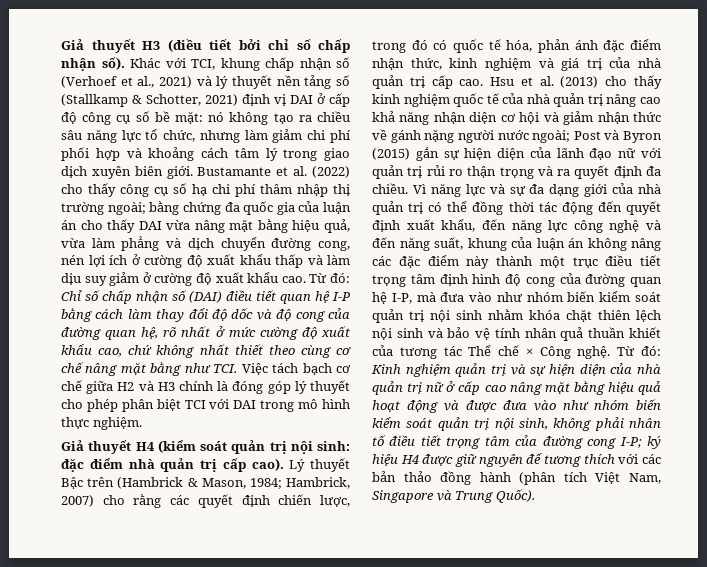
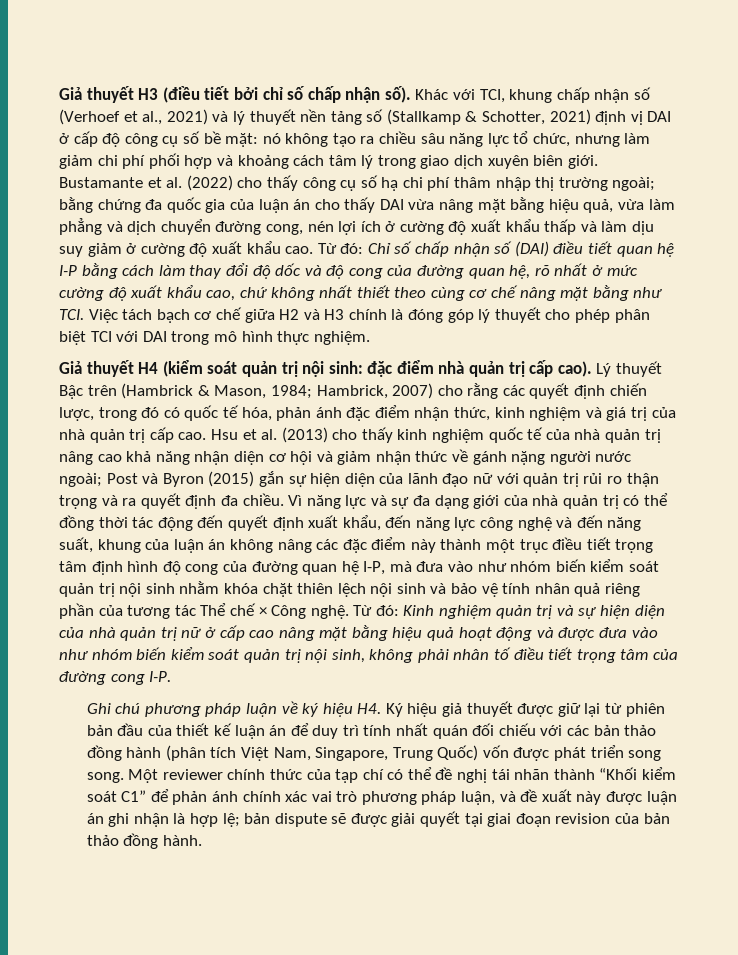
[588,327,661,338] thuần khiết -> [605,583,641,597] [59,603,94,619] riêng phần
[619,436,661,449] [372,453,615,467] I-P; ký hiệu H4 được giữ nguyên để tương thích -> [149,671,172,682] [86,701,665,717] [86,723,536,739] I-P. // Ghi chú phương pháp luận về ký hiệu H4. Ký hiệu giả thuyết được giữ lại từ phiên bản đầu của thiết kế luận án để duy trì tính nhất quán đối chiếu
[372,489,535,503] Singapore và Trung Quốc). -> [315,745,662,761] [86,767,677,783] [86,789,677,805] [86,811,670,827] [86,833,202,849] Singapore, Trung Quốc) vốn được phát triển song song. Một reviewer chính thức của tạp chí có thể đề nghị tái nhãn thành “Khối kiểm soát C1” để phản ánh chính xác vai trò phương pháp luận, và đề xuất này được luận án ghi nhận là hợp lệ; bản dispute sẽ được giải quyết tại giai đoạn revision của bản thảo đồng hành.

